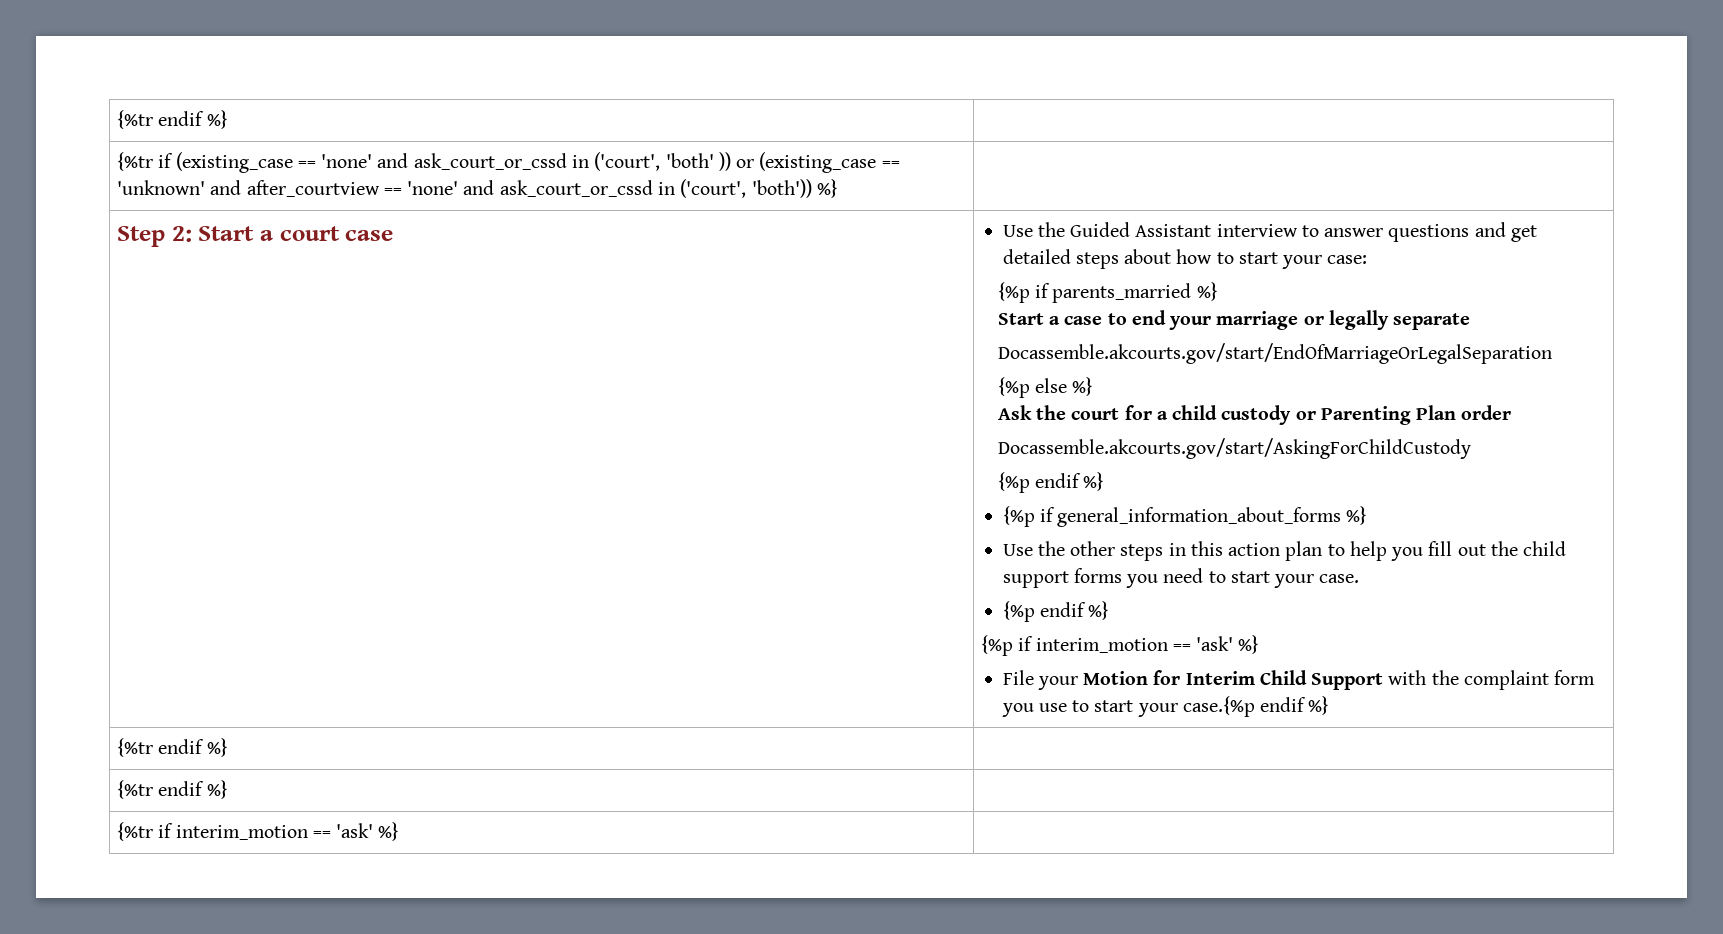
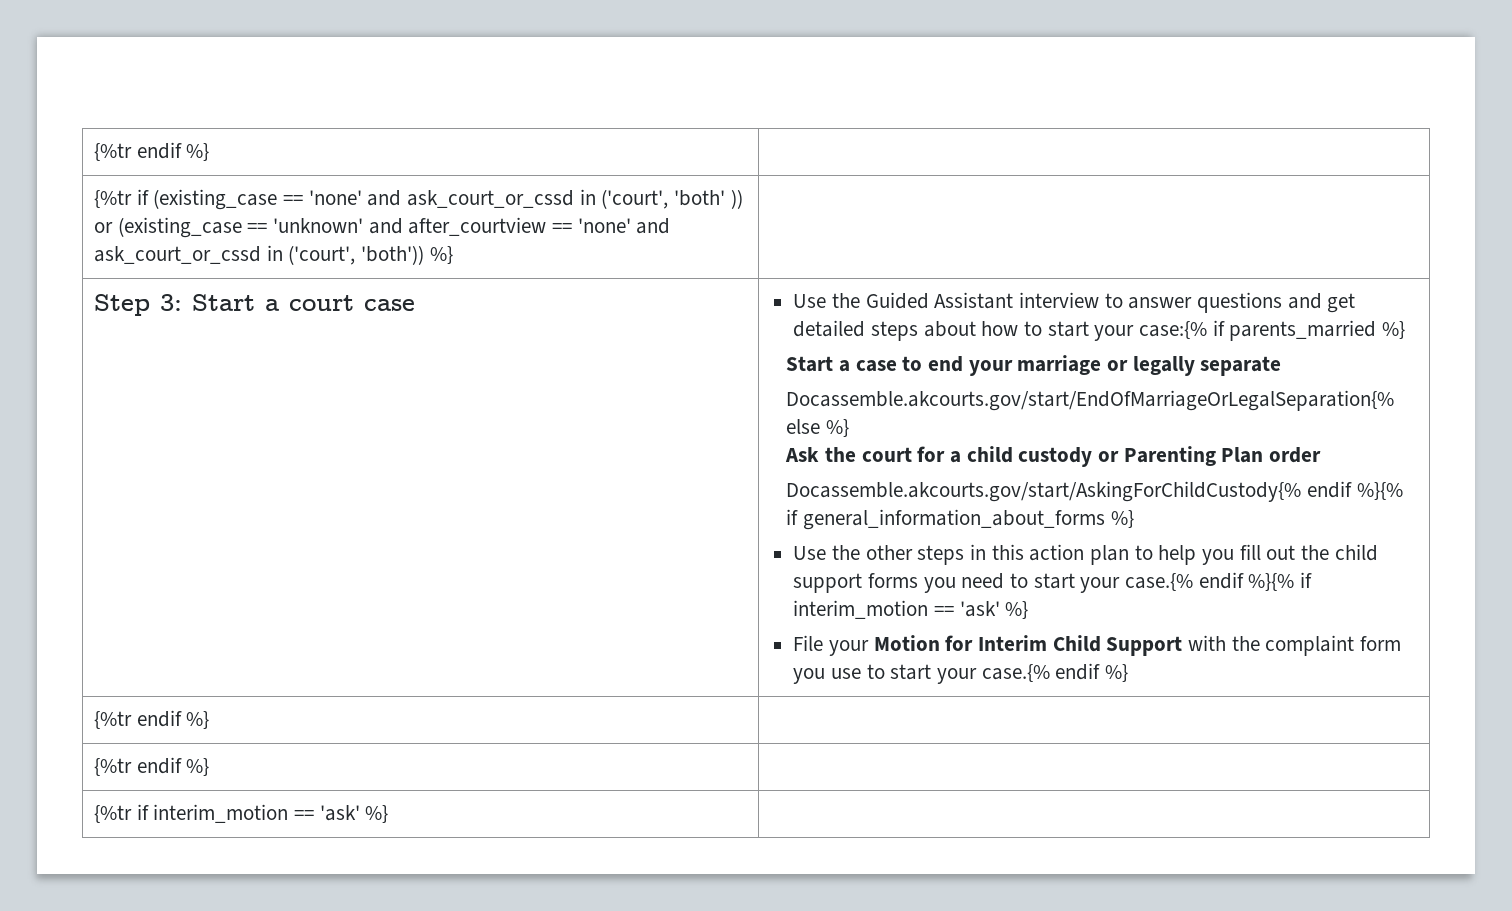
[171,226,192,242] 2: -> [160,294,183,311] 3:
[1327,255,1368,264] [997,282,1030,303] case: // {%p -> [1138,321,1207,339] case:{%
[997,343,1552,364] [997,377,1030,398] Docassemble.akcourts.gov/start/EndOfMarriageOrLegalSeparation // {%p -> [786,390,1395,411] Docassemble.akcourts.gov/start/EndOfMarriageOrLegalSeparation{%
[997,438,1471,459] [997,472,1105,493] [1002,506,1035,527] Docassemble.akcourts.gov/start/AskingForChildCustody // {%p endif %} // {%p -> [786,481,1403,502] Docassemble.akcourts.gov/start/AskingForChildCustody{% endif %}{%
[1319,574,1360,583] [1002,601,1110,622] [981,635,1014,656] case. // {%p endif %} // {%p -> [1124,572,1295,591] case.{% endif %}{%
[1182,696,1255,717] case.{%p -> [981,664,1050,682] case.{%

